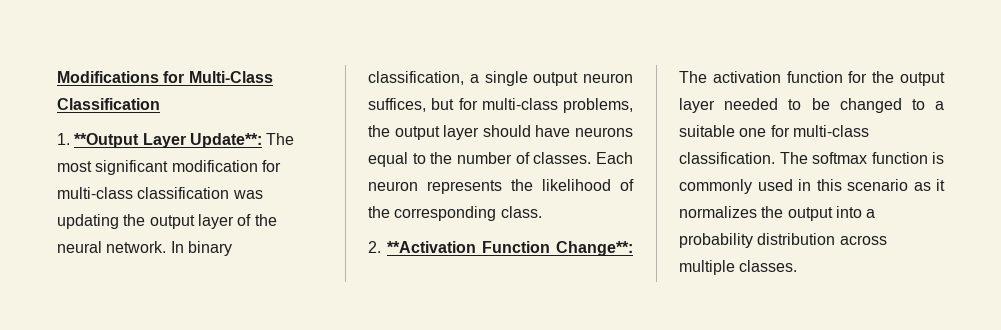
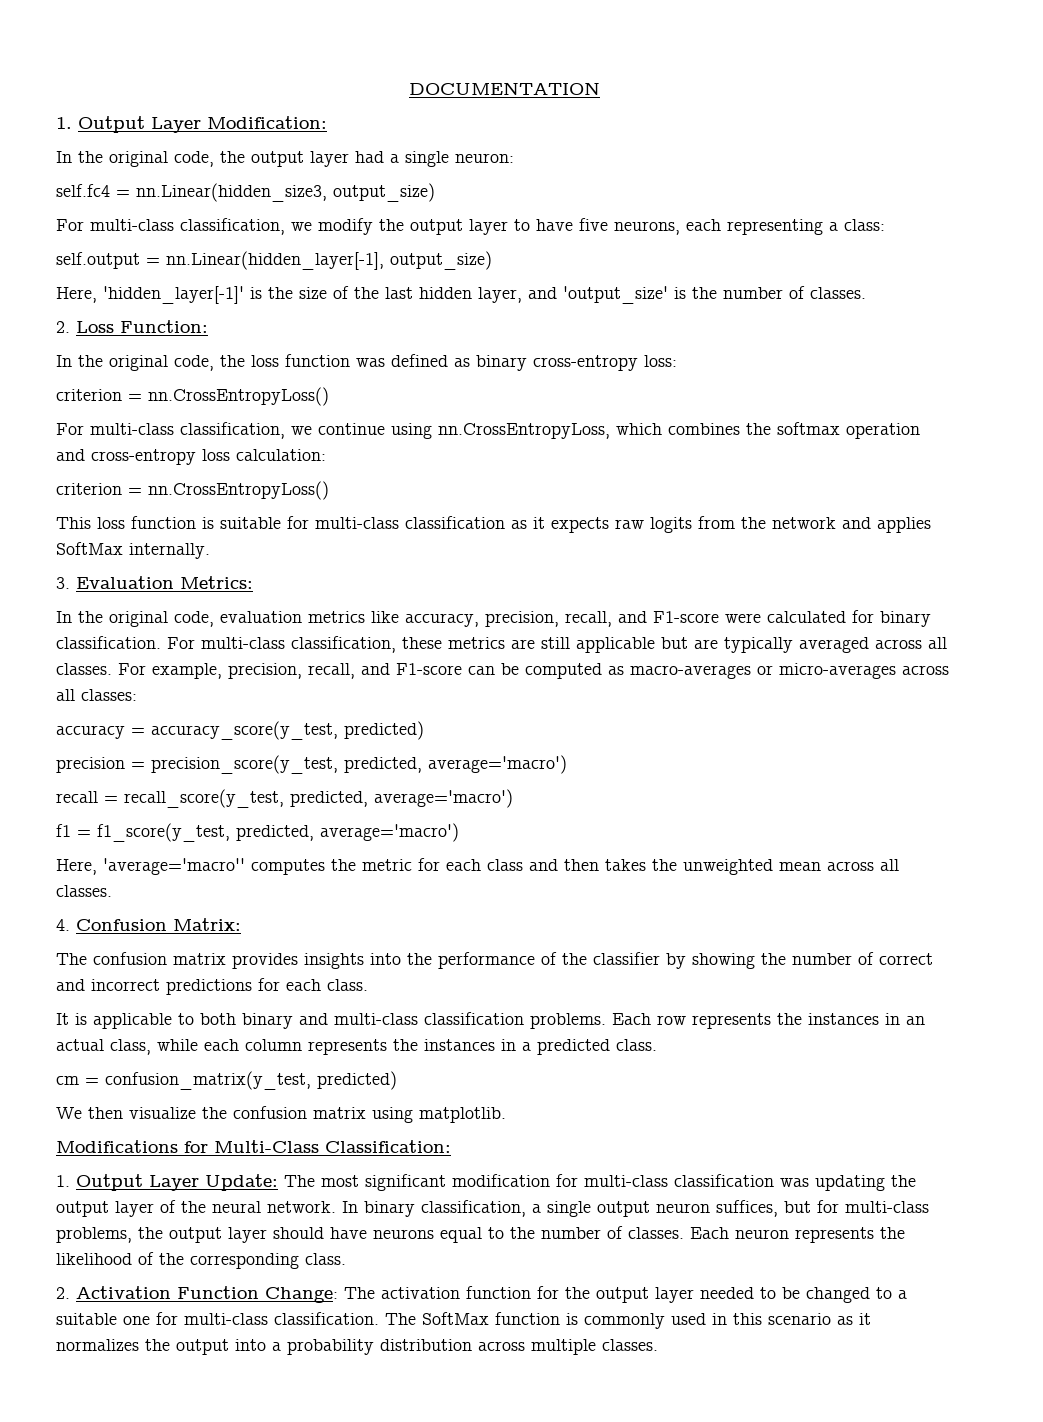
(57, 77) none -> [409,82,600,95] [56,116,327,133] [56,151,514,167] [56,183,435,202] [56,218,885,235] [56,251,492,270] [56,286,866,304] [56,320,208,333] [56,354,677,371] [56,387,329,406] [56,422,920,439] [56,449,326,465] [56,481,329,500] [56,516,931,533] [56,542,210,559] [56,576,253,589] [56,610,931,627] [56,636,947,653] [56,663,949,679] [56,689,137,701] [56,721,424,740] [56,755,567,774] [56,789,513,808] [56,823,459,842] [56,858,899,875] [56,885,112,897] [56,918,241,931] [56,952,933,969] [56,978,368,995] [56,1012,925,1029] [56,1039,657,1055] [56,1071,397,1090] [56,1106,506,1123] DOCUMENTATION // 1. Output Layer Modification: // In the original code, the output layer had a single neuron: // self.fc4 = nn.Linear(hidden_size3, output_size) // For multi-class classification, we modify the output layer to have five neurons, each representing a class: // self.output = nn.Linear(hidden_layer[-1], output_size) // Here, 'hidden_layer[-1]' is the size of the last hidden layer, and 'output_size' is the number of classes. // 2. Loss Function: // In the original code, the loss function was defined as binary cross-entropy loss: // criterion = nn.CrossEntropyLoss() // For multi-class classification, we continue using nn.CrossEntropyLoss, which combines the softmax operation and cross-entropy loss calculation: // criterion = nn.CrossEntropyLoss() // This loss function is suitable for multi-class classification as it expects raw logits from the network and applies SoftMax internally. // 3. Evaluation Metrics: // In the original code, evaluation metrics like accuracy, precision, recall, and F1-score were calculated for binary classification. For multi-class classification, these metrics are still applicable but are typically averaged across all classes. For example, precision, recall, and F1-score can be computed as macro-averages or micro-averages across all classes: // accuracy = accuracy_score(y_test, predicted) // precision = precision_score(y_test, predicted, average='macro') // recall = recall_score(y_test, predicted, average='macro') // f1 = f1_score(y_test, predicted, average='macro') // Here, 'average='macro'' computes the metric for each class and then takes the unweighted mean across all classes. // 4. Confusion Matrix: // The confusion matrix provides insights into the performance of the classifier by showing the number of correct and incorrect predictions for each class. // It is applicable to both binary and multi-class classification problems. Each row represents the instances in an actual class, while each column represents the instances in a predicted class. // cm = confusion_matrix(y_test, predicted) // We then visualize the confusion matrix using matplotlib. //
[57,98,160,110] [57,133,262,148] Classification // 1. **Output Layer Update**: -> [325,1140,451,1153] [56,1174,278,1191] Classification: // 1. Output Layer Update:
[387,241,633,256] **Activation Function Change**: -> [76,1286,338,1303] Activation Function Change:
[812,152,867,164] softmax -> [422,1312,489,1325] SoftMax

